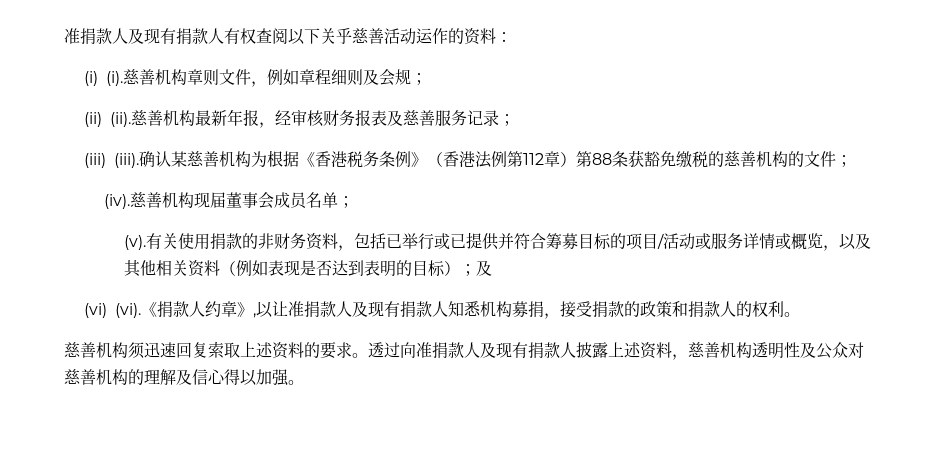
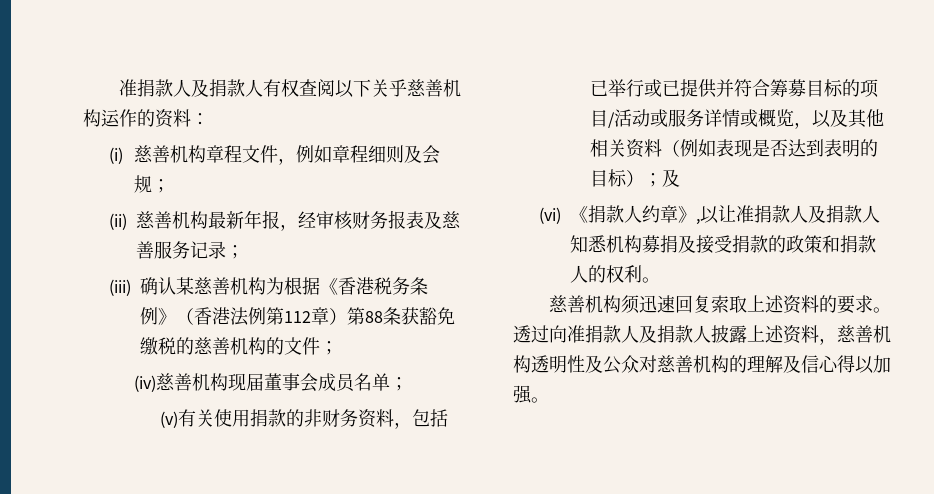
[64,28,176,45] 准捐款人及现有 -> [119,79,210,97] 准捐款人及
[384,28,416,45] 活动 -> [443,79,462,97] [83,109,101,127] 机构
[105,71,123,86] (i). -> (123, 155) none
[202,69,219,86] 则 -> [224,145,243,163] 程
[109,112,131,127] (ii). -> (127, 221) none
[113,153,139,168] (iii). -> (131, 287) none
[103,194,130,209] (iv). -> [134,375,157,392] (iv)
[123,235,146,250] (v). -> [159,411,178,428] (v)
[114,303,141,318] (vi). -> (561, 215) none
[367,301,400,317] 现有 -> (826, 214) none
[543,313,560,319] ， -> [677,235,696,253] 及
[496,342,528,358] 现有 -> (657, 334) none

